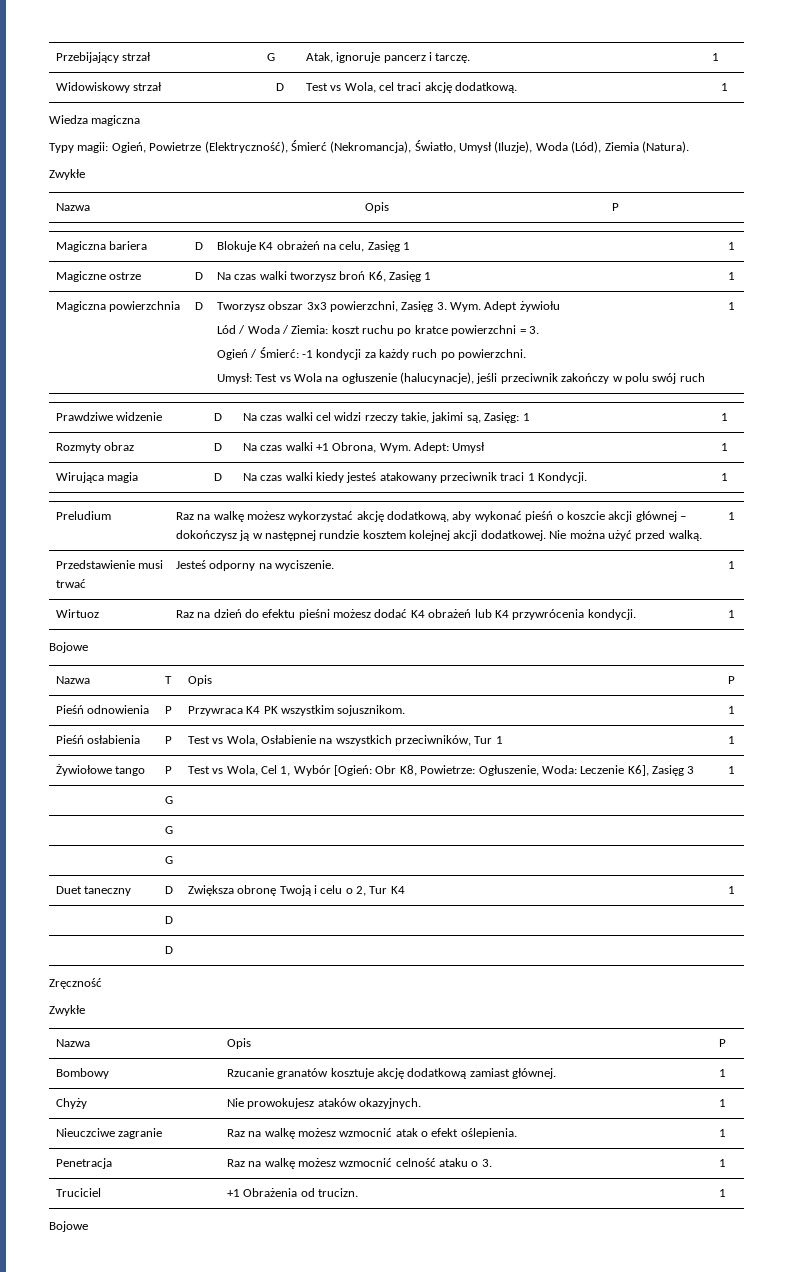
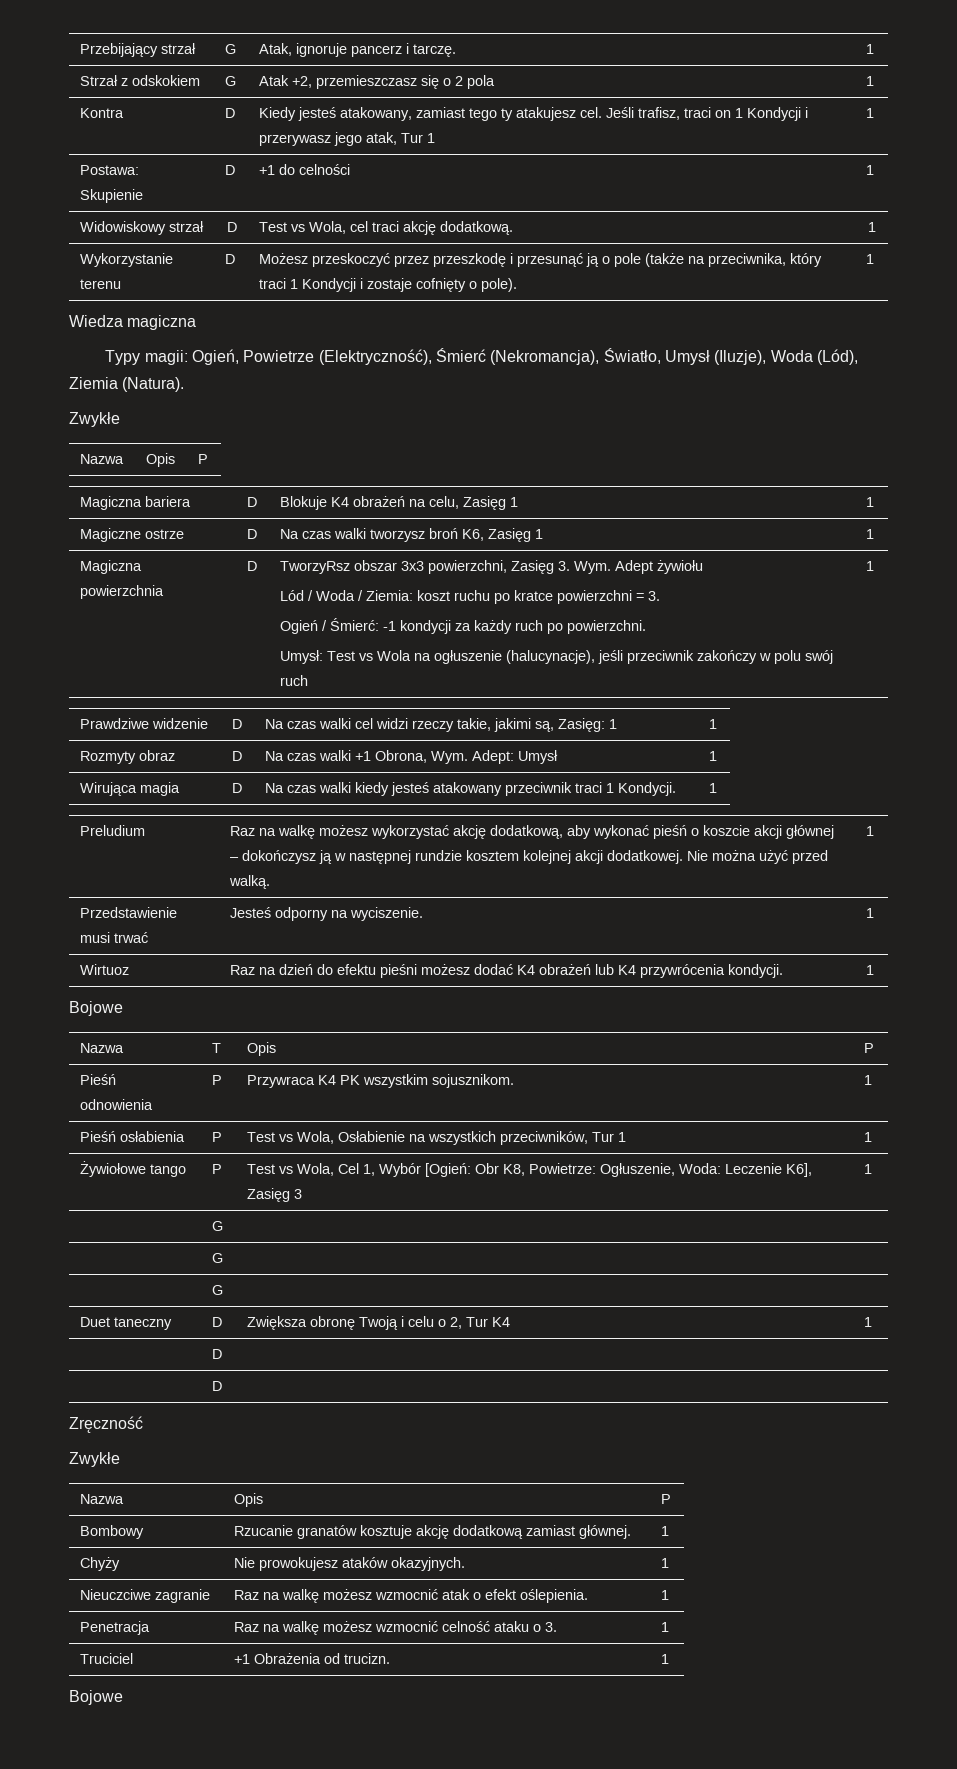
(719, 57) none -> [80,75,201,86] [225,76,237,86] [259,75,496,89] [866,76,875,86] [80,108,125,118] [225,108,236,118] [259,107,809,121] [259,132,436,146] [866,108,875,118] [80,165,140,175] [80,189,144,203] [225,165,236,175] [259,164,351,175] [866,165,875,175] // Strzał z odskokiem | G | Atak +2, przemieszczasz się o 2 pola | 1 // Kontra | D | Kiedy jesteś atakowany, zamiast tego ty atakujesz cel. Jeśli trafisz, traci on 1 Kondycji i przerywasz jego atak, Tur 1 | 1 // Postawa: Skupienie | D | +1 do celności | 1
(728, 87) none -> [80,253,174,267] [80,279,122,289] [225,254,236,264] [259,253,823,267] [259,278,518,292] [866,254,875,264] // Wykorzystanie terenu | D | Możesz przeskoczyć przez przeszkodę i przesunąć ją o pole (także na przeciwnika, który traci 1 Kondycji i zostaje cofnięty o pole). | 1
[216,302,265,312] Tworzysz -> [280,561,351,574] TworzyRsz

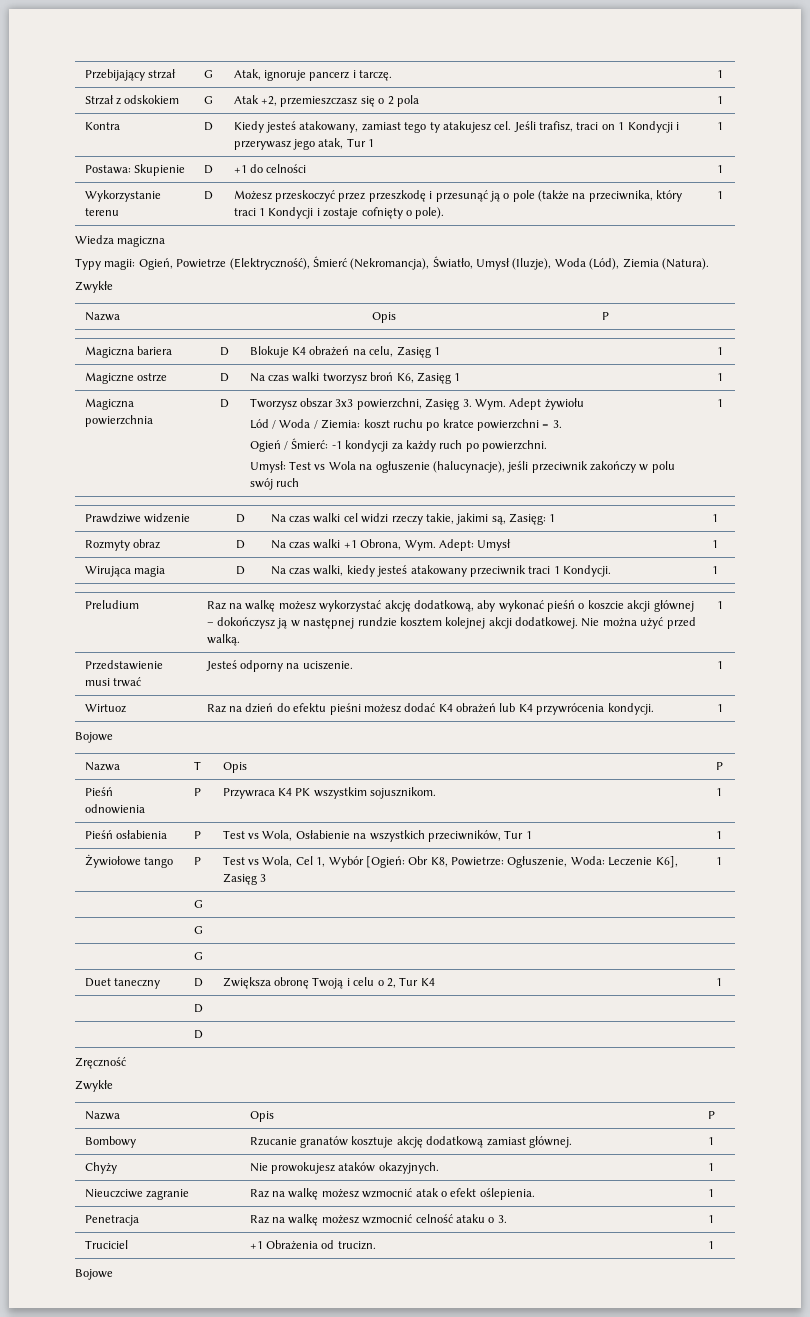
[80,221,205,235] [226,222,237,232] [259,221,514,235] [867,222,876,232] // Widowiskowy strzał | D | Test vs Wola, cel traci akcję dodatkową. | 1 -> (723, 169) none
[280,561,351,574] TworzyRsz -> [249,398,297,410] Tworzysz
[319,782,352,793] walki -> [313,565,344,576] walki,
[350,907,424,921] wyciszenie. -> [302,661,353,670] uciszenie.

